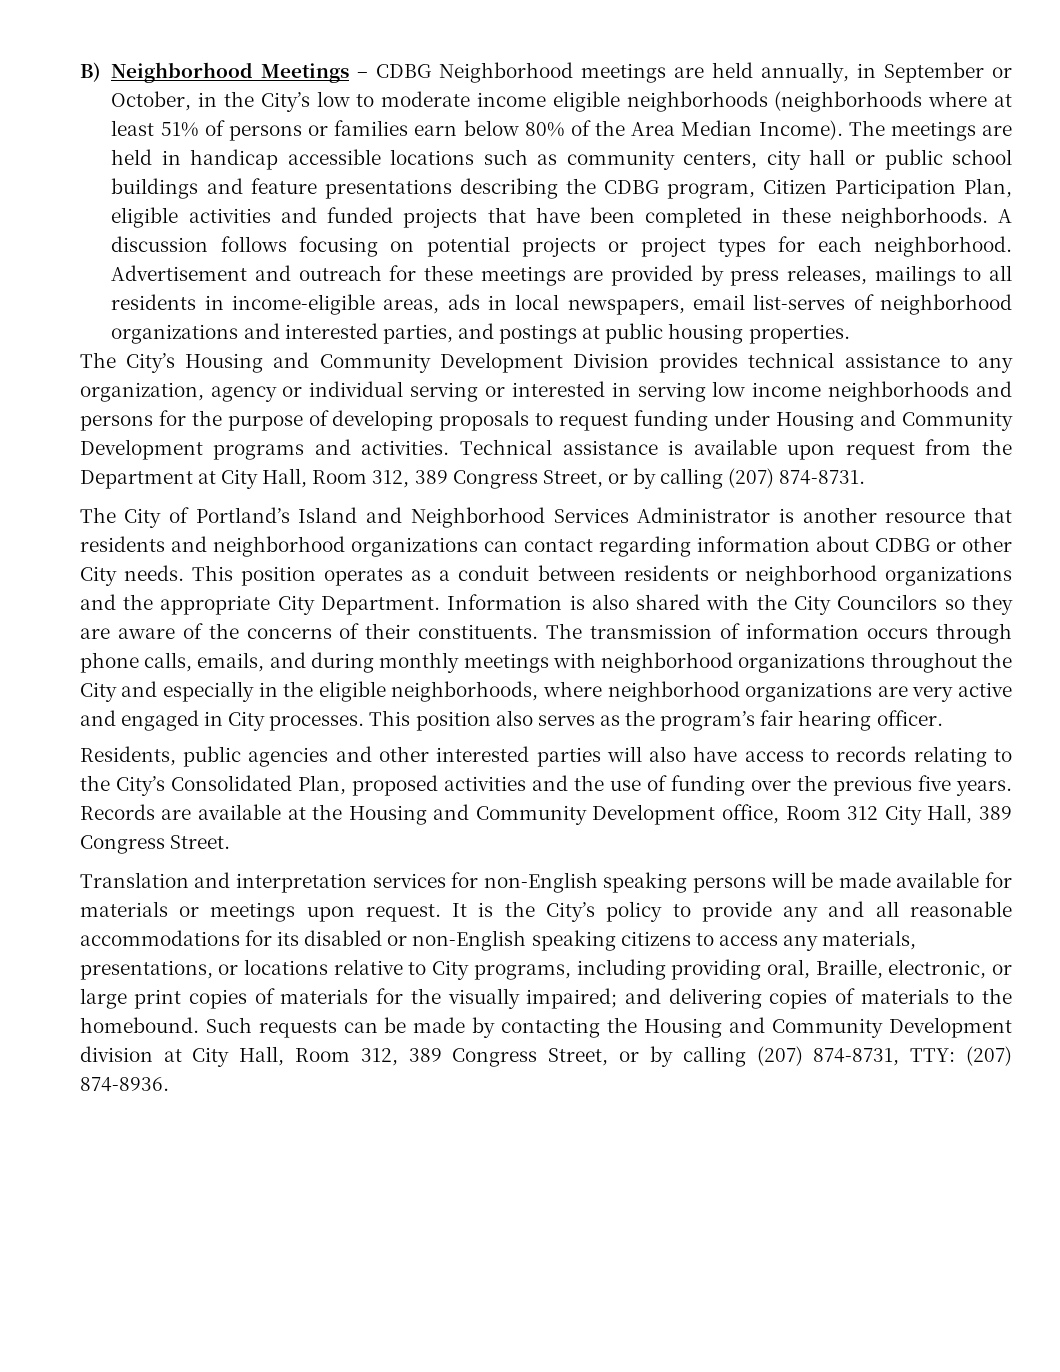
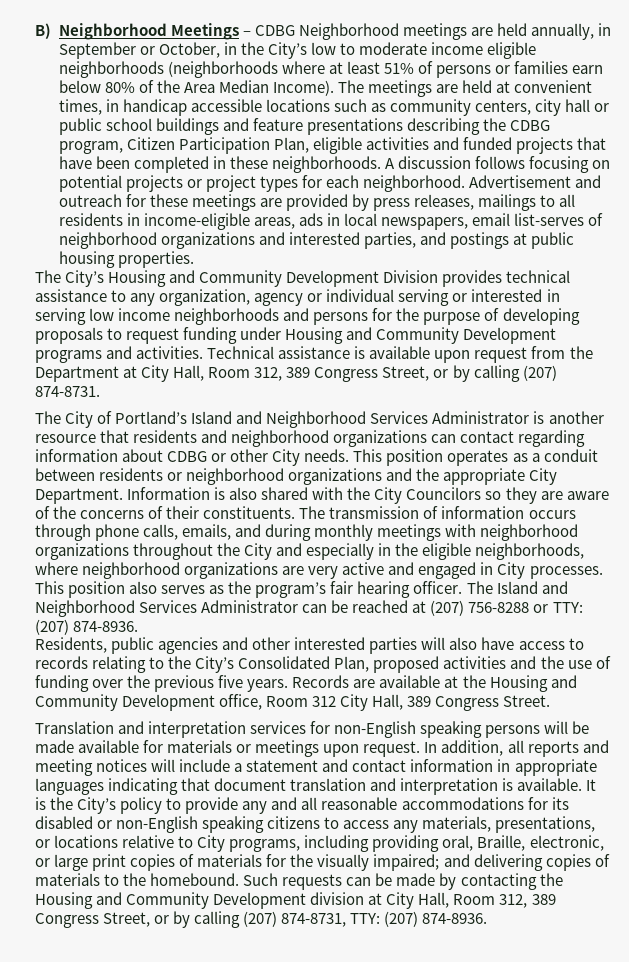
(153, 157) none -> [496,80,593,93] [58,99,102,115] at convenient times,
(943, 718) none -> [466,581,568,594] [35,600,583,617] [35,619,139,635] The Island and Neighborhood Services Administrator can be reached at (207) 756-8288 or TTY: (207) 874-8936.
(441, 913) none -> [424,740,609,757] [35,759,597,776] [35,778,583,795] In addition, all reports and meeting notices will include a statement and contact information in appropriate languages indicating that document translation and interpretation is available.

